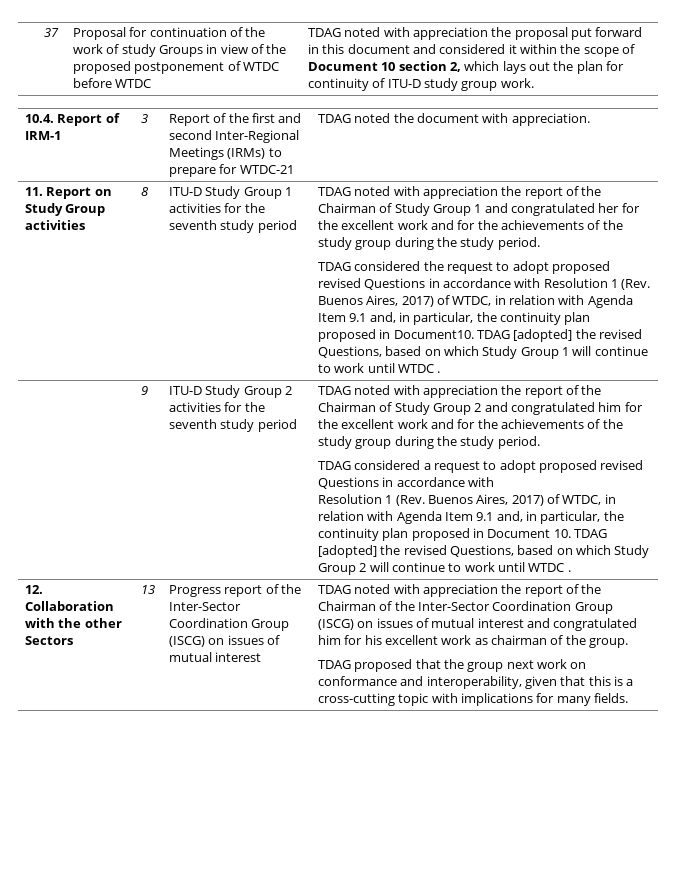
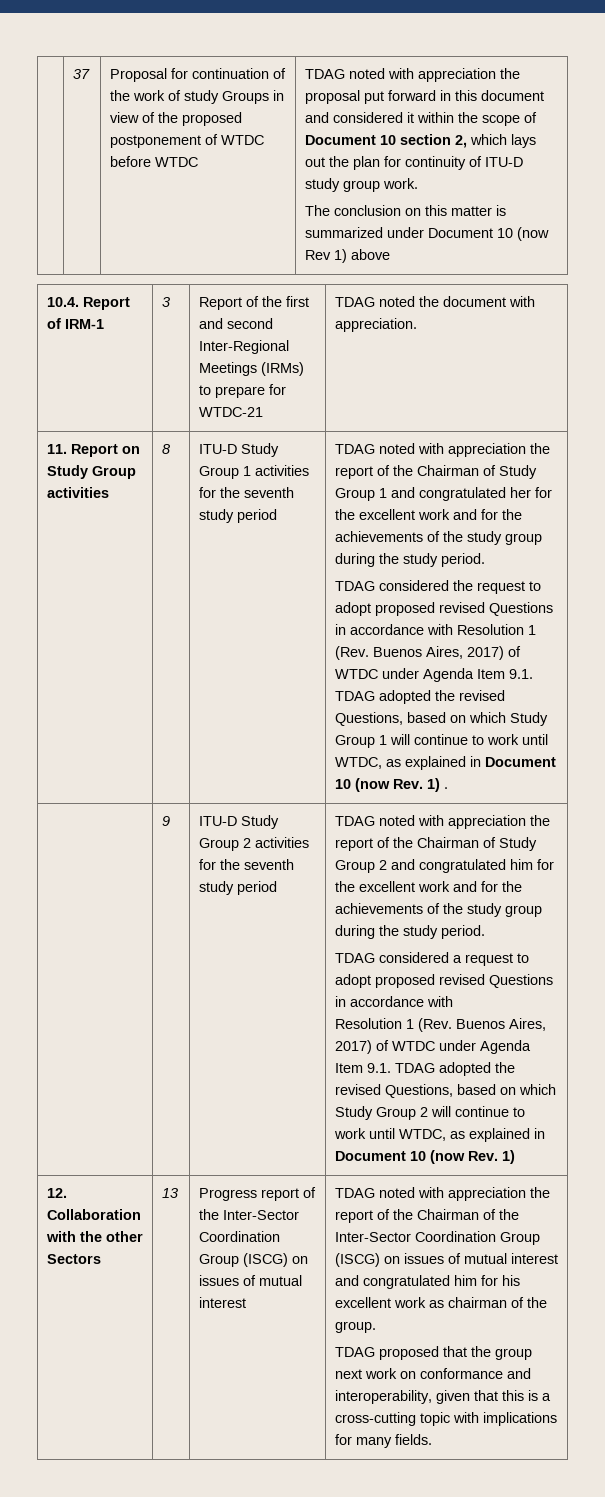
(534, 83) none -> [304,205,506,216] [304,227,549,241] [304,249,390,263] // The conclusion on this matter is summarized under Document 10 (now Rev 1) above
[452,295,633,308] [317,312,591,325] [317,329,573,342] WTDC, in relation with Agenda Item 9.1 and, in particular, the continuity plan proposed in Document10. TDAG [adopted] -> [334,668,533,682] [334,690,431,704] WTDC under Agenda Item 9.1. TDAG adopted
[397,364,434,373] WTDC -> [334,756,556,770] [334,778,440,792] WTDC, as explained in Document 10 (now Rev. 1)
[562,494,616,505] [317,511,624,524] [317,528,608,541] [317,545,377,558] WTDC, in relation with Agenda Item 9.1 and, in particular, the continuity plan proposed in Document 10. TDAG [adopted] -> [391,1040,531,1054] [334,1062,491,1076] WTDC under Agenda Item 9.1. TDAG adopted
[528,563,571,572] WTDC . -> [398,1128,545,1142] [334,1150,515,1164] WTDC, as explained in Document 10 (now Rev. 1)

